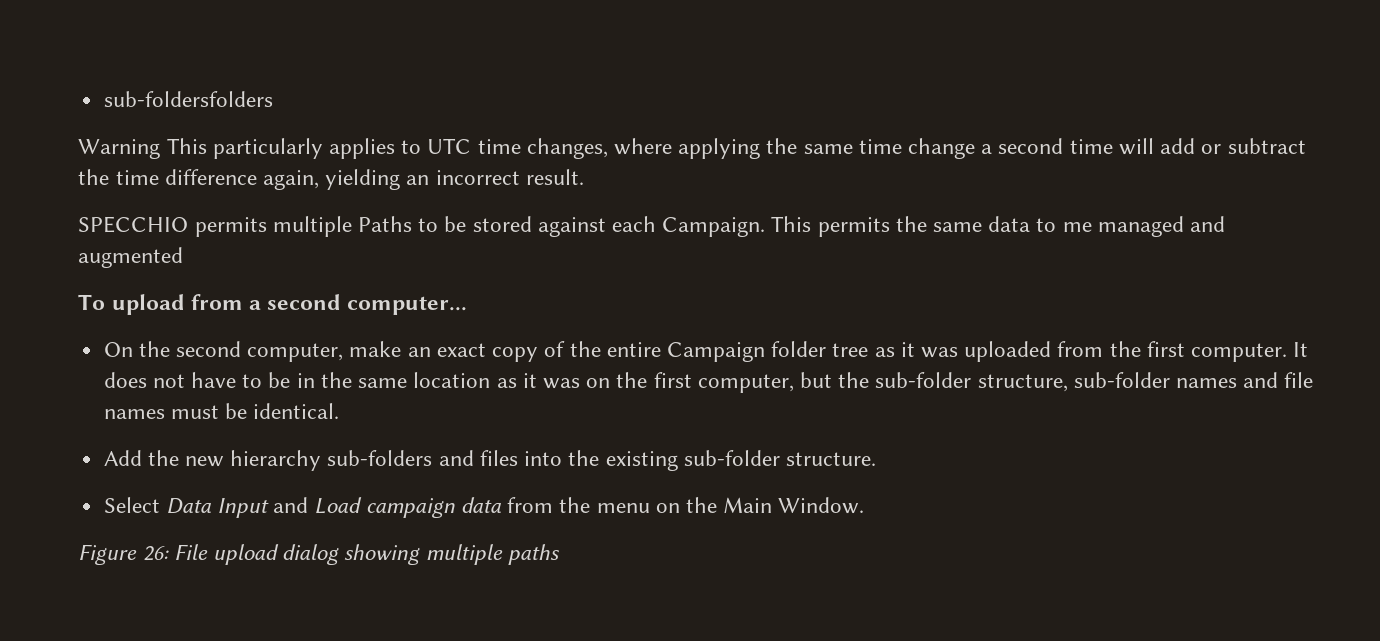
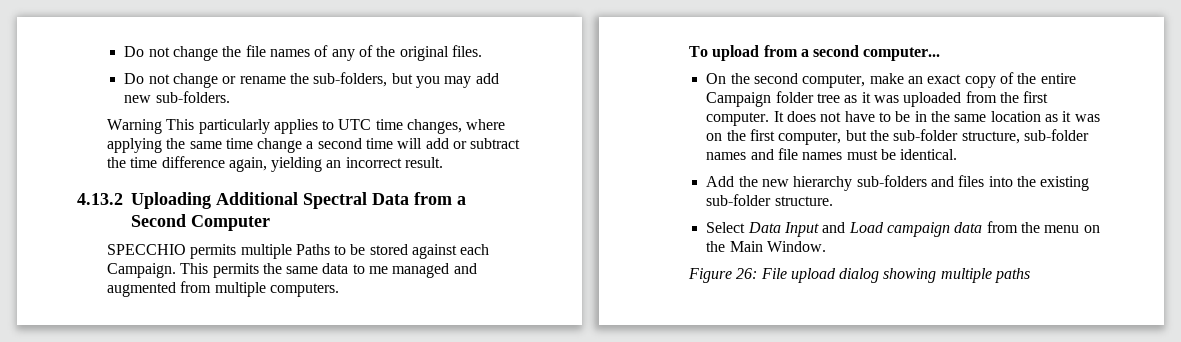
[103,91,273,107] sub-foldersfolders -> [124,45,482,61] [124,72,499,88] [124,91,230,103] Do not change the file names of any of the original files. // Do not change or rename the sub-folders, but you may add new sub-folders.
(584, 177) none -> [77,192,466,209] [131,214,270,231] // 4.13.2 Uploading Additional Spectral Data from a Second Computer
(184, 257) none -> [180,281,339,297] from multiple computers.

